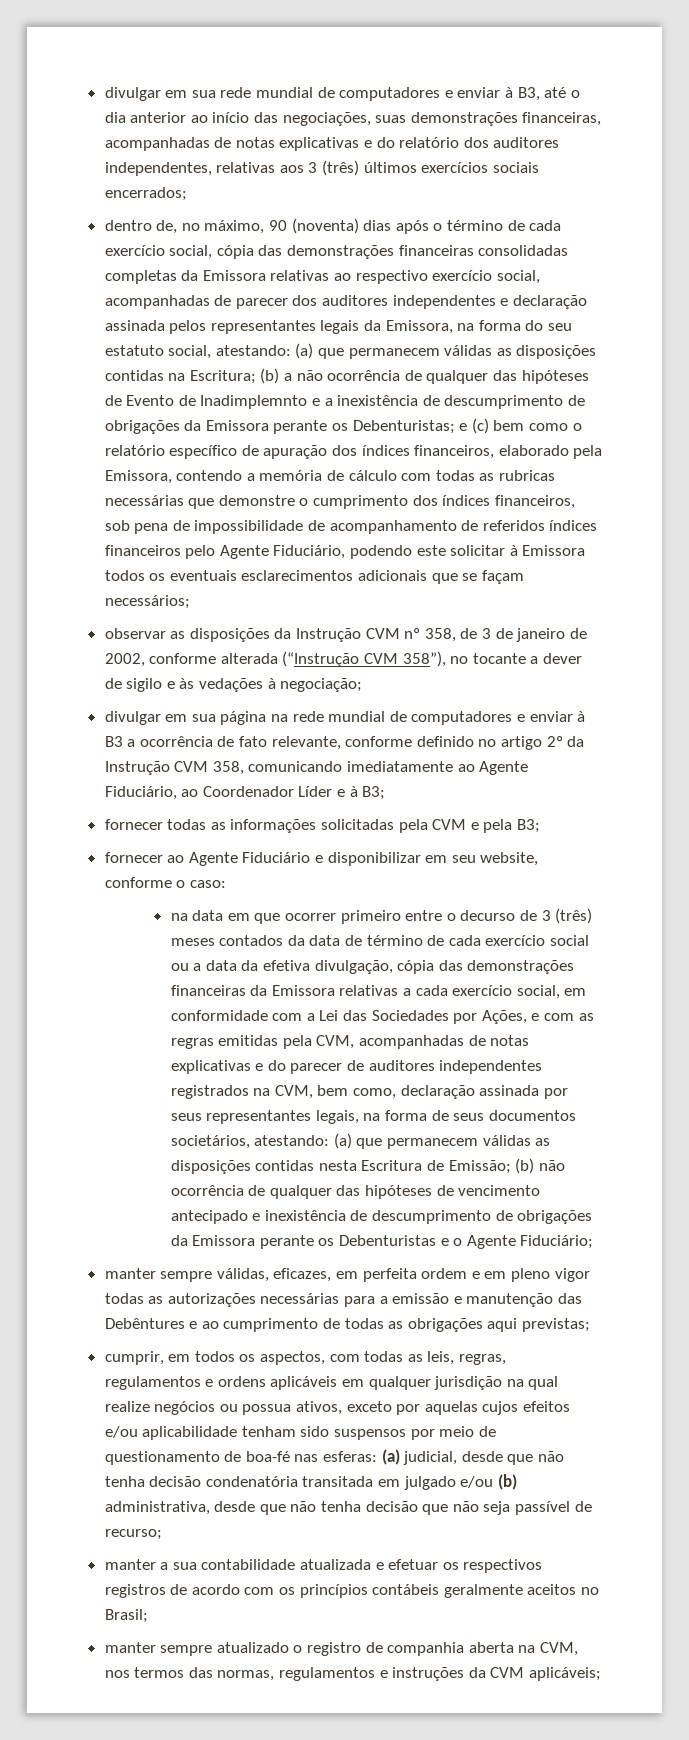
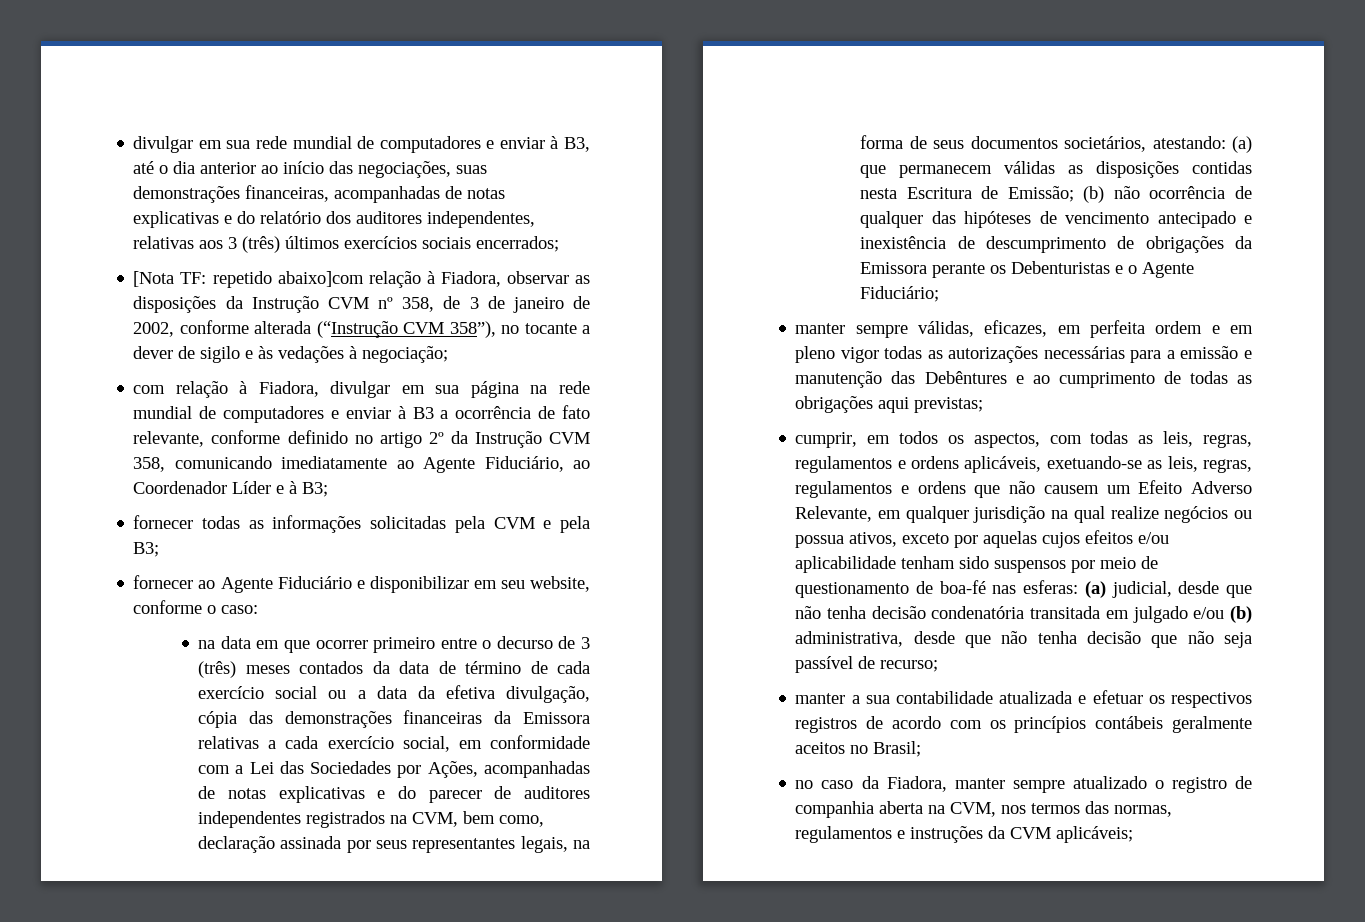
[104,218,562,234] [104,245,569,259] [104,270,540,284] [104,295,587,309] [104,320,573,334] [104,343,597,359] [104,368,589,384] [104,395,586,409] [104,418,582,434] [104,445,603,459] [104,470,556,484] [104,495,575,509] [104,520,598,534] [104,545,586,559] [104,570,524,584] [104,595,190,609] dentro de, no máximo, 90 (noventa) dias após o término de cada exercício social, cópia das demonstrações financeiras consolidadas completas da Emissora relativas ao respectivo exercício social, acompanhadas de parecer dos auditores independentes e declaração assinada pelos representantes legais da Emissora, na forma do seu estatuto social, atestando: (a) que permanecem válidas as disposições contidas na Escritura; (b) a não ocorrência de qualquer das hipóteses de Evento de Inadimplemnto e a inexistência de descumprimento de obrigações da Emissora perante os Debenturistas; e (c) bem como o relatório específico de apuração dos índices financeiros, elaborado pela Emissora, contendo a memória de cálculo com todas as rubricas necessárias que demonstre o cumprimento dos índices financeiros, sob pena de impossibilidade de acompanhamento de referidos índices financeiros pelo Agente Fiduciário, podendo este solicitar à Emissora todos os eventuais esclarecimentos adicionais que se façam necessários; // -> [133,271,501,288] [Nota TF: repetido abaixo]com relação à Fiadora,
(363, 685) none -> [133,381,319,398] com relação à Fiadora,
[531,1013,594,1021] [170,1035,355,1049] e com as regras emitidas pela CVM, -> (478, 769) none
[270,1376,338,1390] aplicáveis -> [964,456,1252,473] [795,480,1252,498] [795,506,873,522] aplicáveis, exetuando-se as leis, regras, regulamentos e ordens que não causem um Efeito Adverso Relevante,
(148, 1616) none -> [795,776,947,792] no caso da Fiadora,

